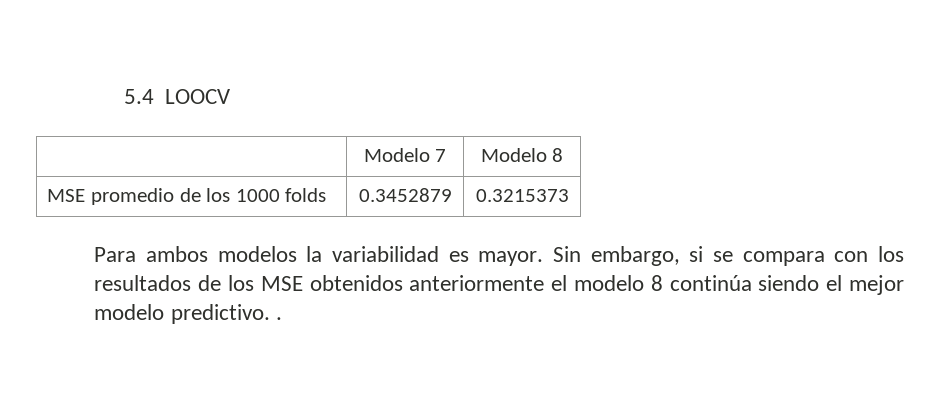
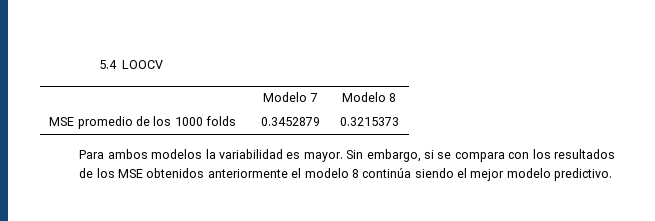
[275,317,282,320] . -> (613, 174) none

